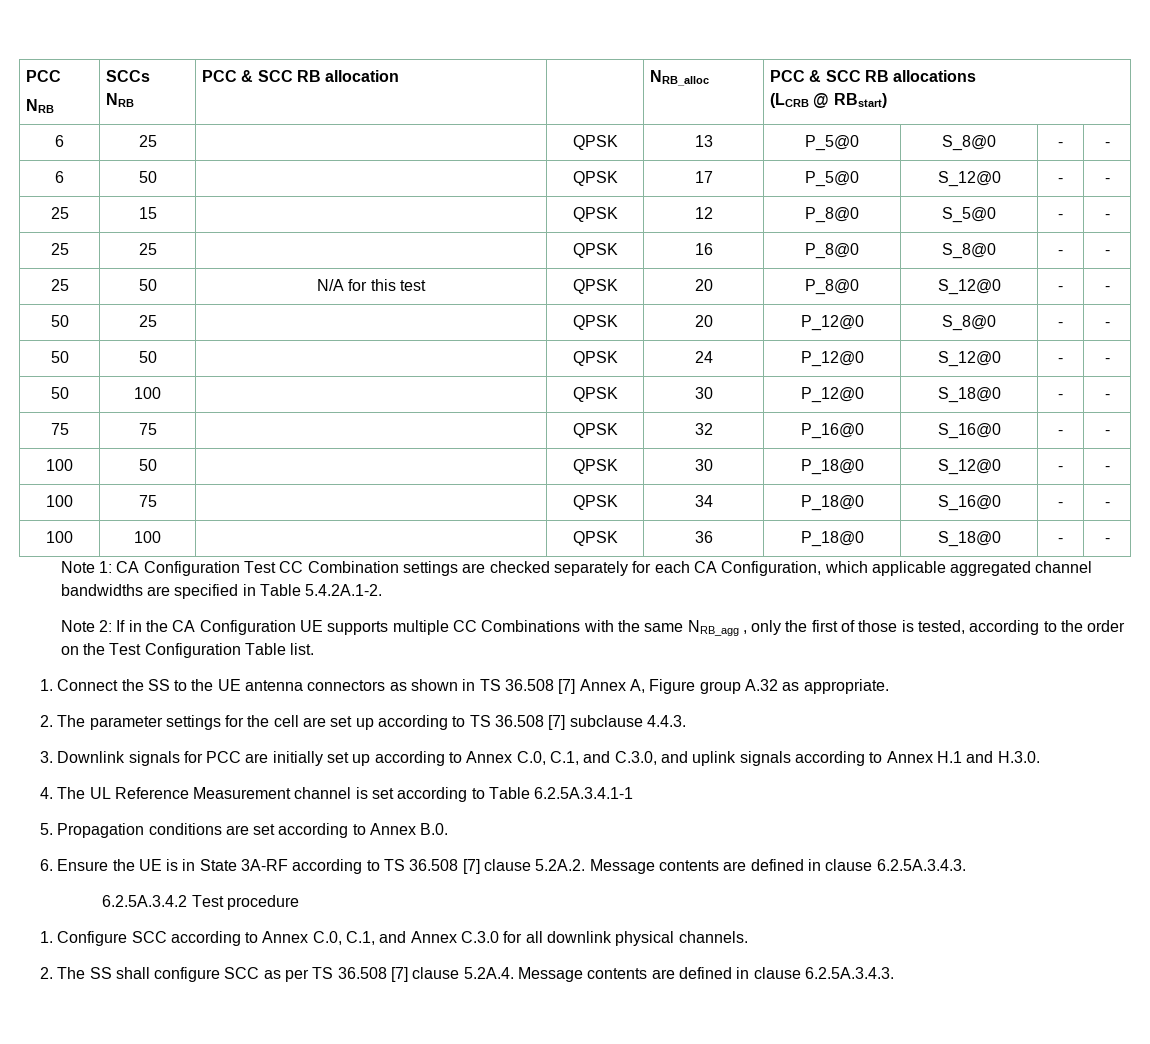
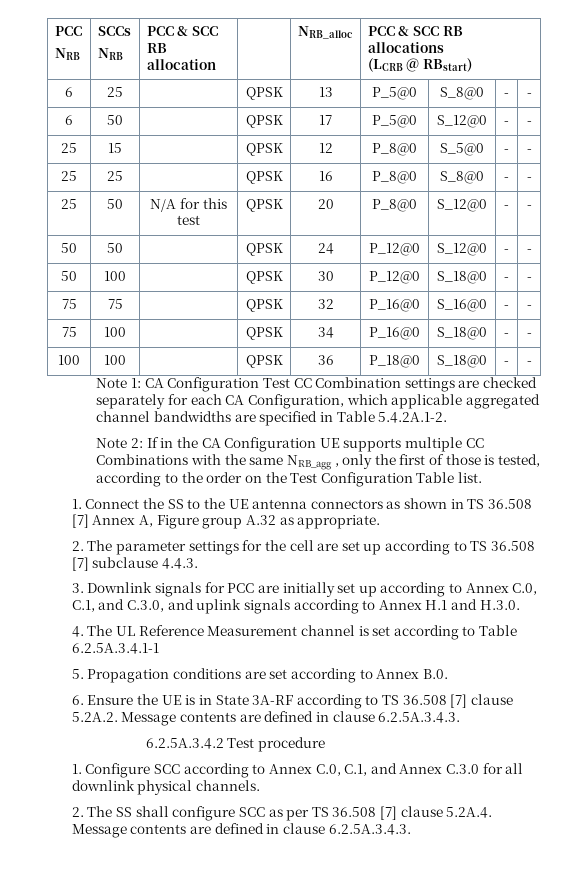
[50,315,69,327] [138,315,157,327] [572,315,618,330] [694,315,713,327] [800,315,864,331] [942,315,996,331] [1058,322,1063,327] [1104,322,1110,327] // 50 | 25 | | QPSK | 20 | P_12@0 | S_8@0 | - | - -> (532, 207) none
[46,459,73,471] [138,459,157,471] [572,459,618,474] [694,459,713,471] [800,459,864,475] [937,459,1001,475] [1058,466,1063,471] [1104,466,1110,471] [46,495,73,507] [138,495,157,507] 100 | 50 | | QPSK | 30 | P_18@0 | S_12@0 | - | - // 100 | 75 -> [61,327,77,337] [104,327,126,337] 75 | 100
[800,495,864,511] [937,495,1001,511] P_18@0 | S_16@0 -> [369,327,420,340] [437,327,487,340] P_16@0 | S_18@0

